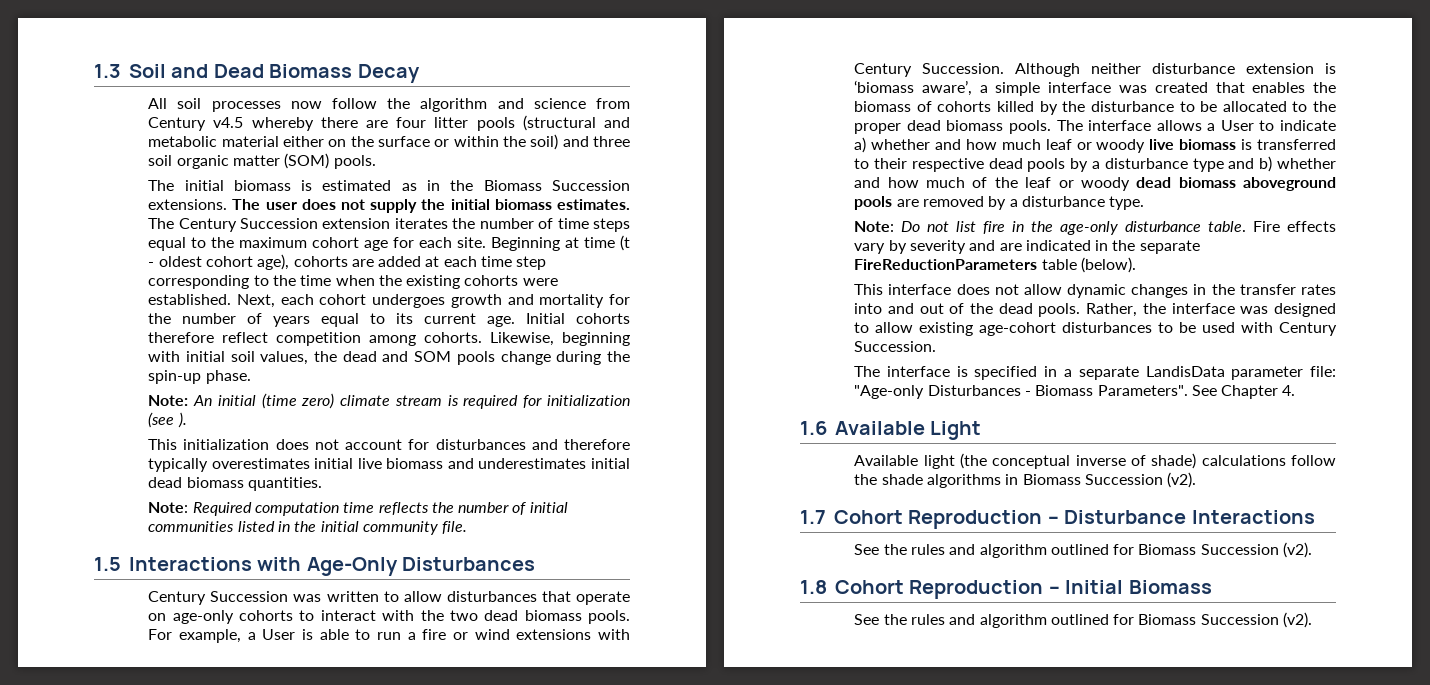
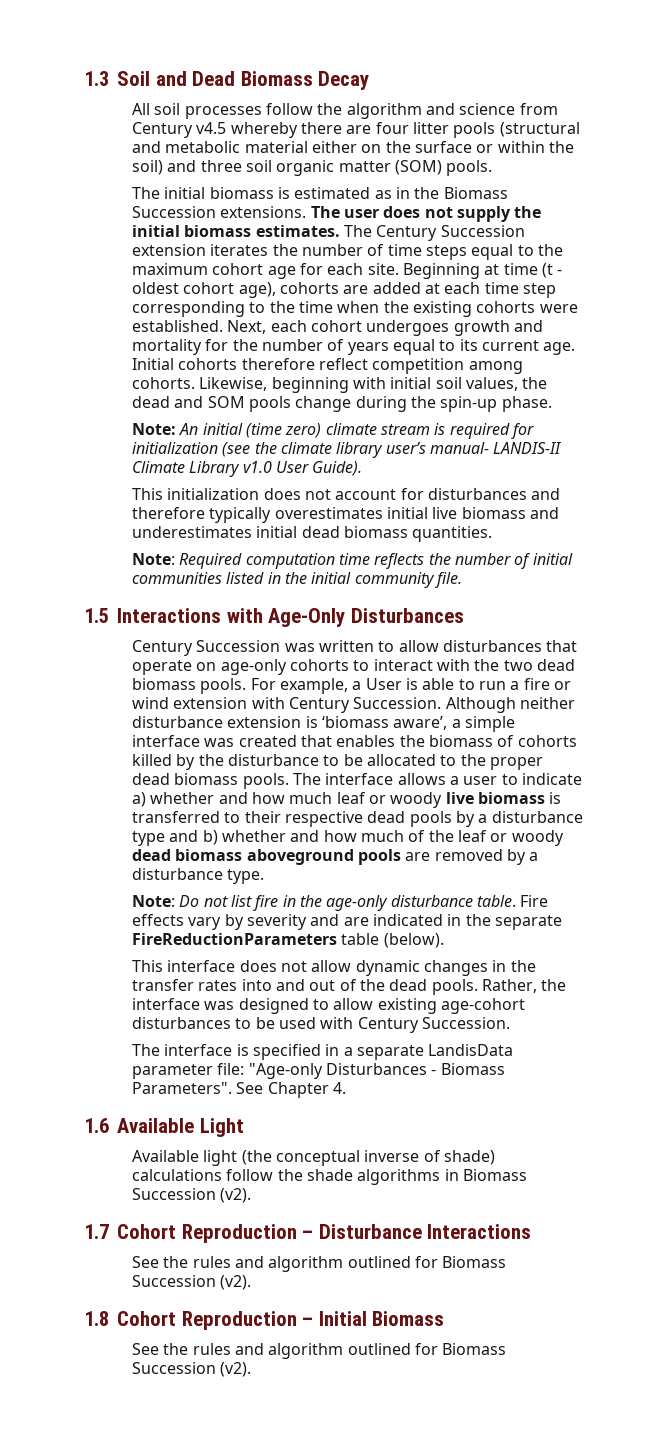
[290,101,322,109] now -> (262, 112) none
[177,412,187,428] ). -> [254,442,563,458] [132,461,363,477] the climate library user’s manual- LANDIS-II Climate Library v1.0 User Guide).
[516,629,592,640] extensions -> [173,697,248,709] extension
[1220,120,1254,131] User -> [463,776,498,785] user

